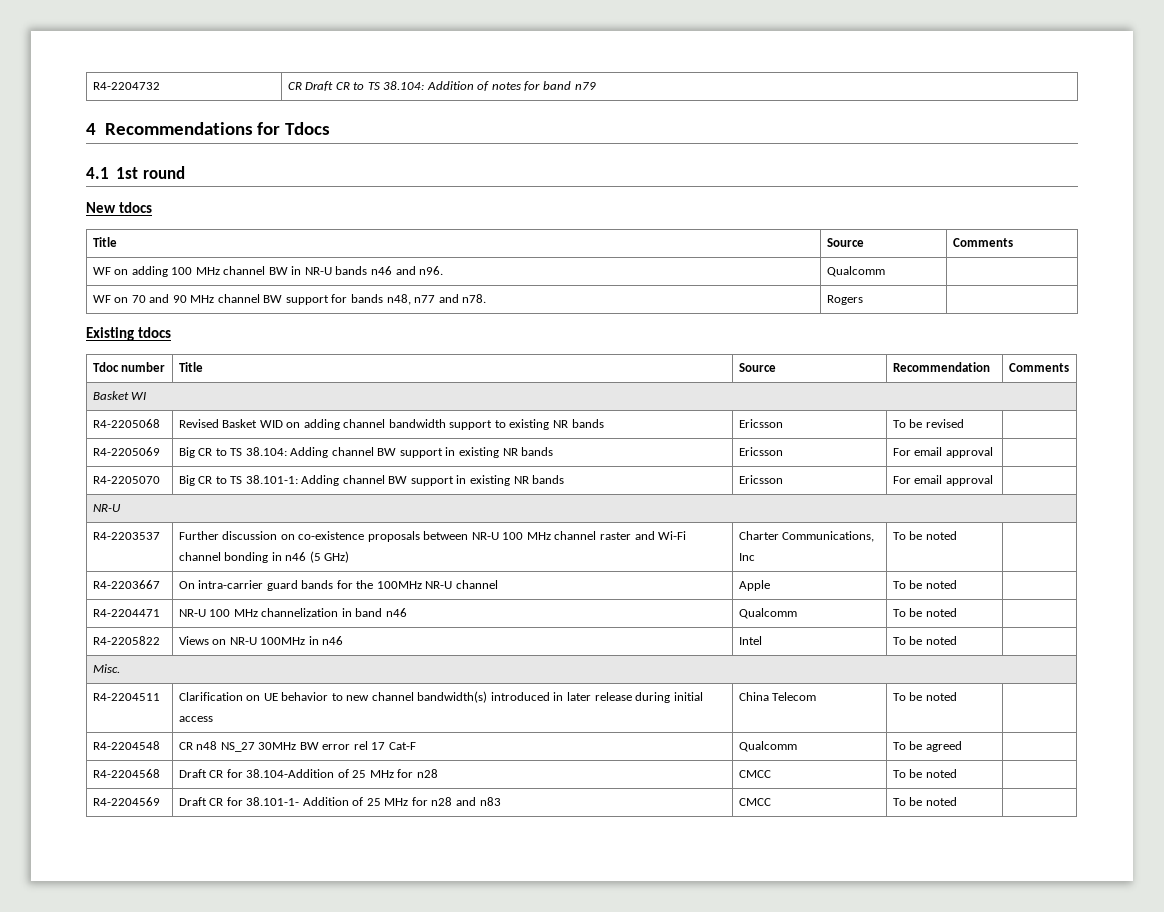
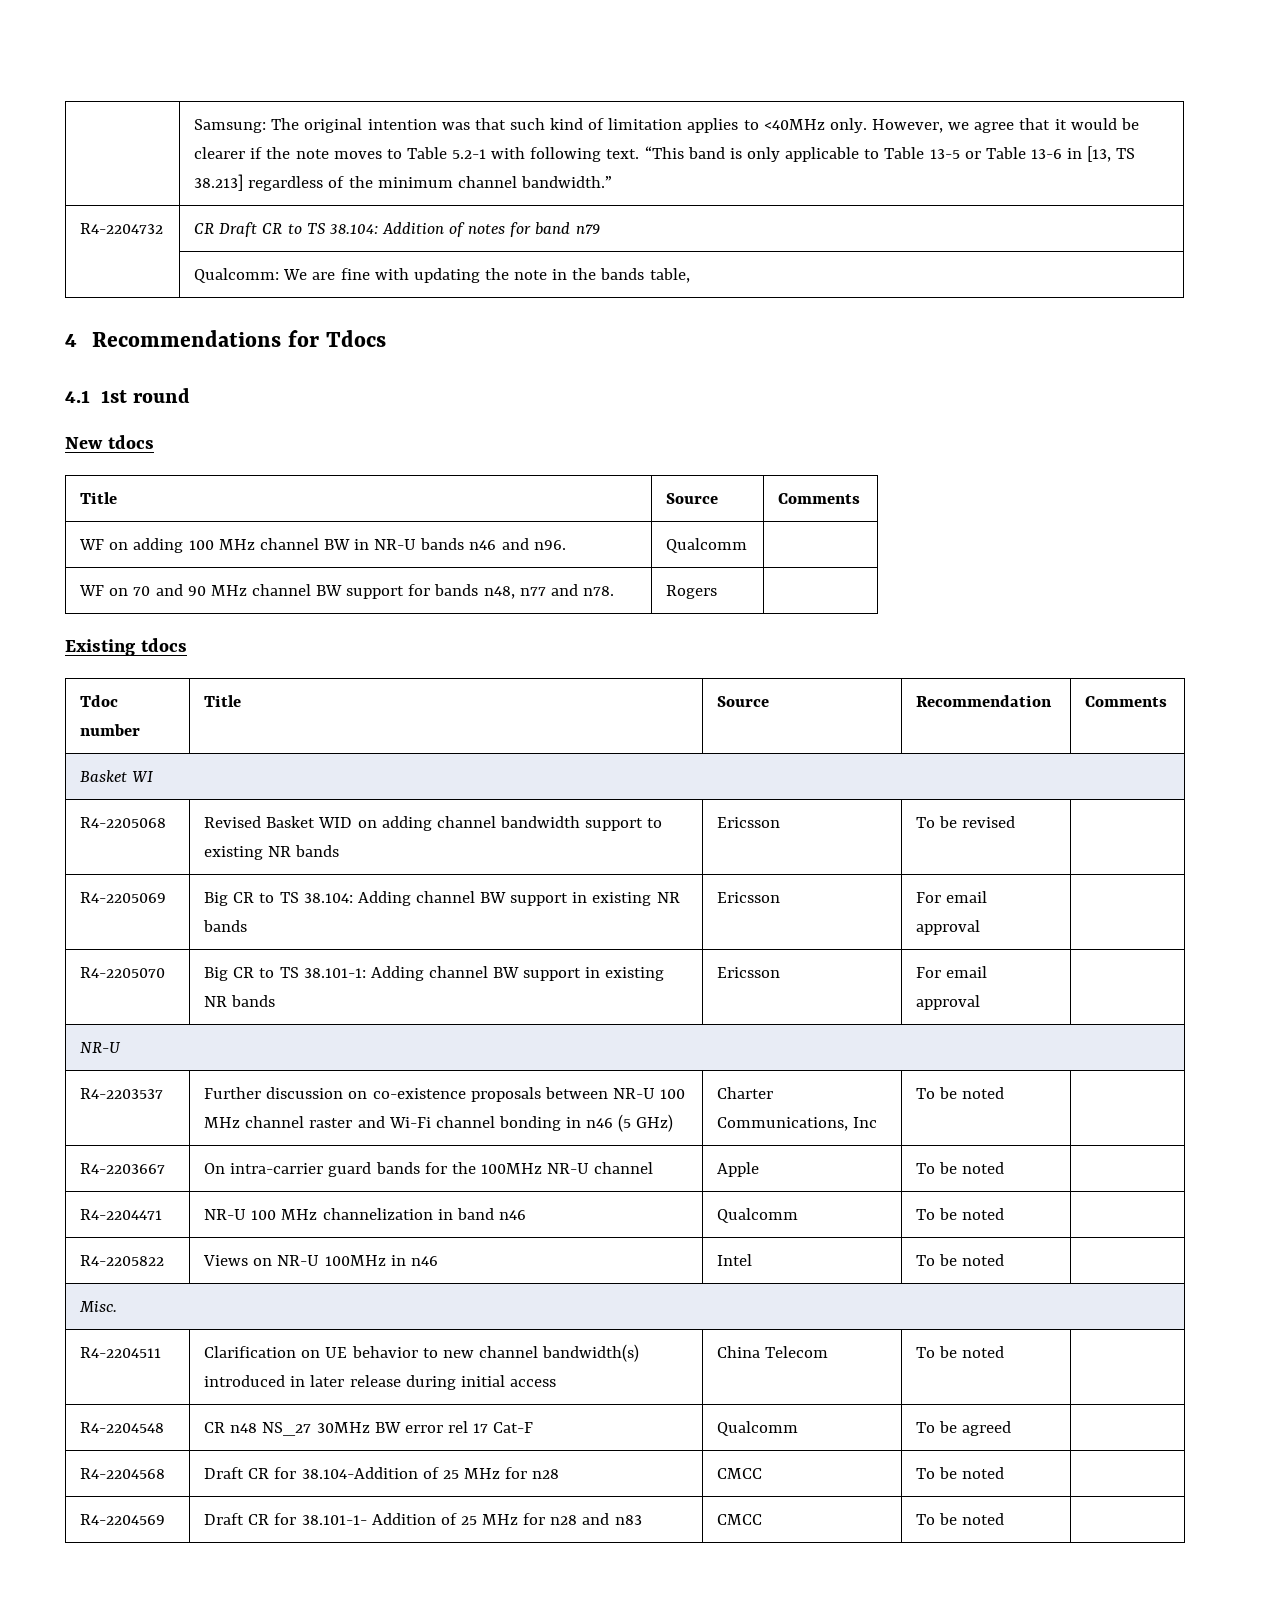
(92, 86) none -> [194,118,1139,133] [194,146,1136,162] [194,174,612,191] | Samsung: The original intention was that such kind of limitation applies to <40MHz only. However, we agree that it would be clearer if the note moves to Table 5.2-1 with following text. “This band is only applicable to Table 13-5 or Table 13-6 in [13, TS 38.213] regardless of the minimum channel bandwidth.” //
(596, 86) none -> [194,268,690,283] // | Qualcomm: We are fine with updating the note in the bands table,

